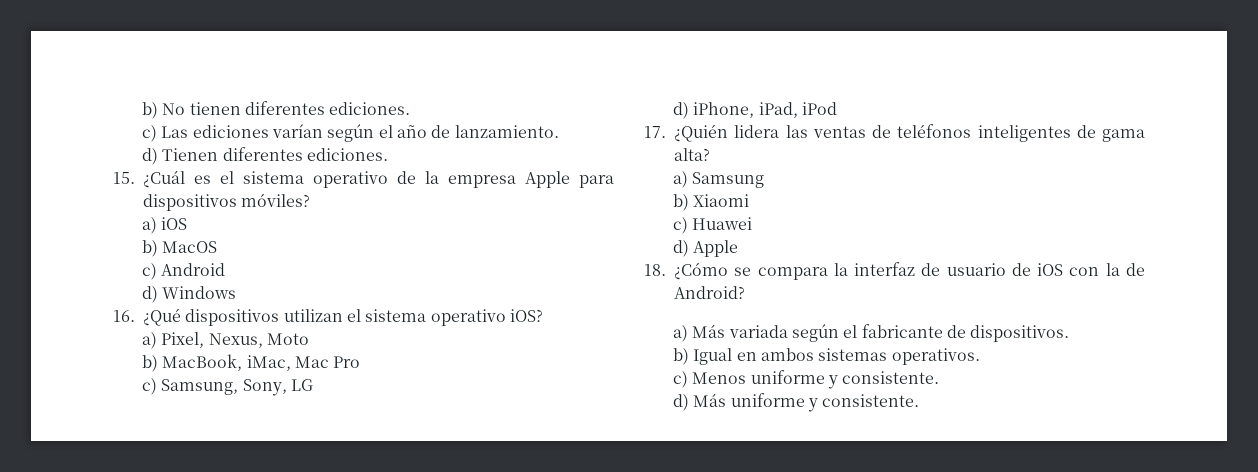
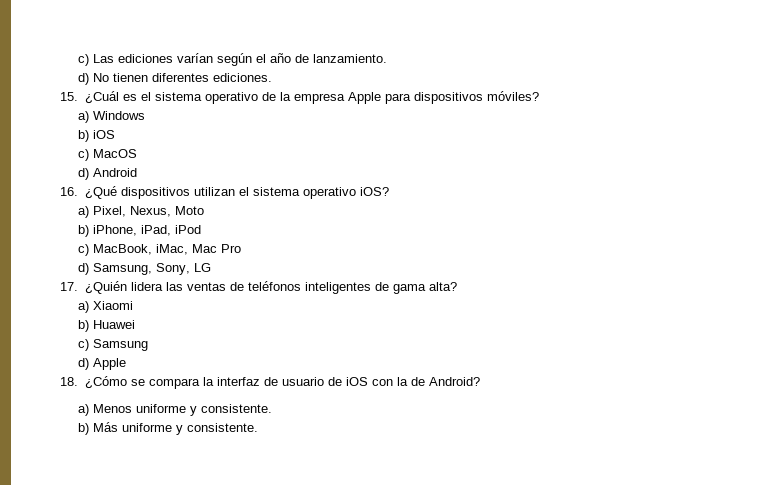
[142,101,411,119] b) No tienen diferentes ediciones. // -> (77, 60) none
[162,148,219,161] Tienen -> [92,73,148,82] No tienen
(158, 225) none -> [92,111,145,120] [77,130,89,142] Windows // b)
[142,240,159,257] b) -> [77,149,89,161] c)
[142,263,158,280] c) -> [77,168,89,180] d)
[142,286,237,303] // d) Windows -> (137, 172) none
(159, 363) none -> [92,225,201,236] [77,244,89,256] iPhone, iPad, iPod // c)
[142,378,158,395] c) -> [77,263,89,275] d)
[673,102,838,119] // d) iPhone, iPad, iPod -> (211, 267) none
[692,172,765,188] [673,194,750,211] [673,217,753,234] Samsung // b) Xiaomi // c) Huawei -> [92,301,133,310] [77,320,135,332] [77,339,148,351] Xiaomi // b) Huawei // c) Samsung
[692,324,1070,342] [673,348,980,365] [673,371,689,388] Más variada según el fabricante de dispositivos. // b) Igual en ambos sistemas operativos. // c) -> (89, 410) none
[673,394,690,411] d) -> [77,423,89,435] b)

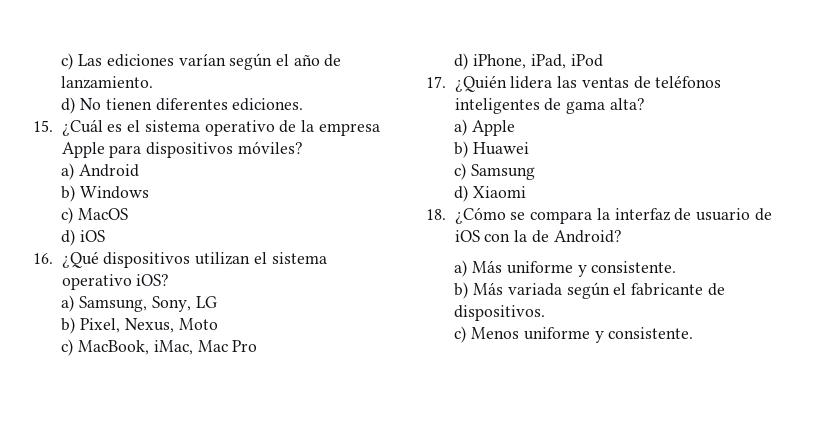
[92,111,145,120] [77,130,115,142] Windows // b) iOS -> [79,164,140,177] [61,185,150,202] Android // b) Windows
[92,168,137,177] Android -> [80,230,106,242] iOS
(89, 212) none -> [79,296,217,312] [61,317,76,334] Samsung, Sony, LG // b)
[77,225,201,237] // b) iPhone, iPad, iPod -> (218, 324) none
[92,263,211,275] Samsung, Sony, LG -> [473,54,603,69] iPhone, iPad, iPod
[92,301,133,310] Xiaomi -> [472,120,516,136] Apple
[92,358,126,370] Apple -> [473,186,527,198] Xiaomi
[92,404,132,413] Menos -> [472,260,503,273] Más
(118, 427) none -> [507,282,725,299] [454,305,546,321] [454,326,520,343] variada según el fabricante de dispositivos. // c) Menos

